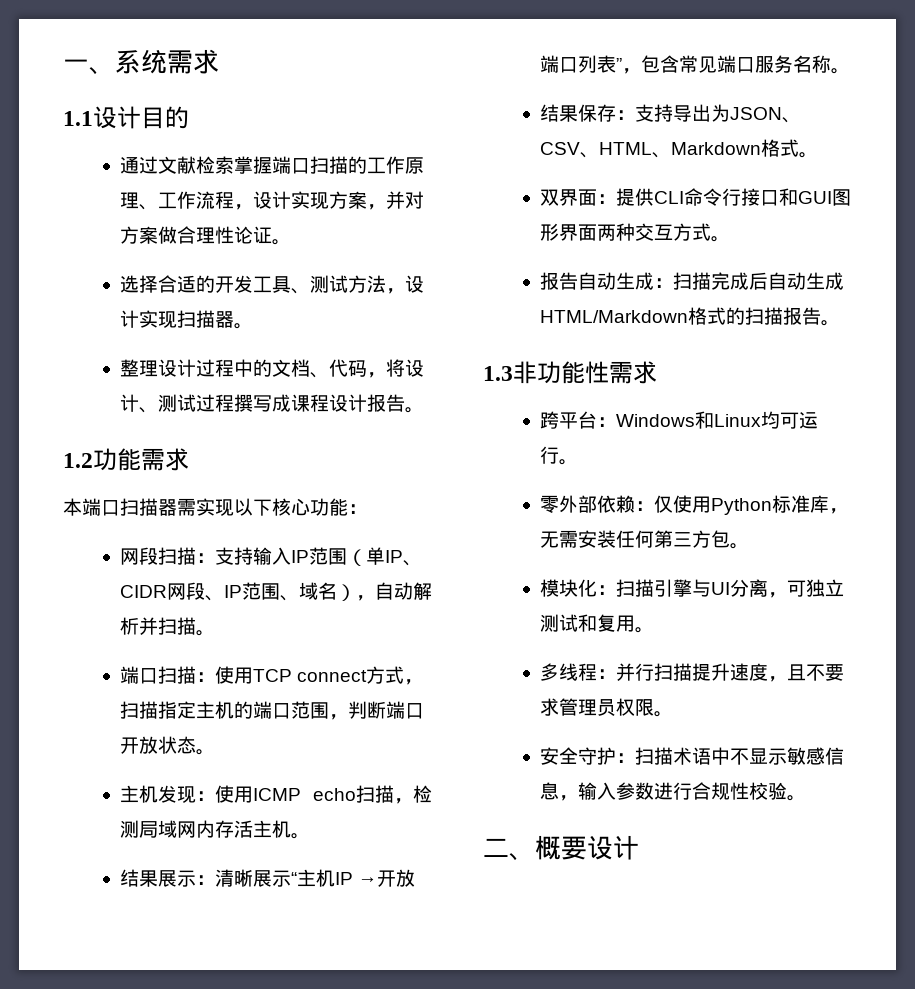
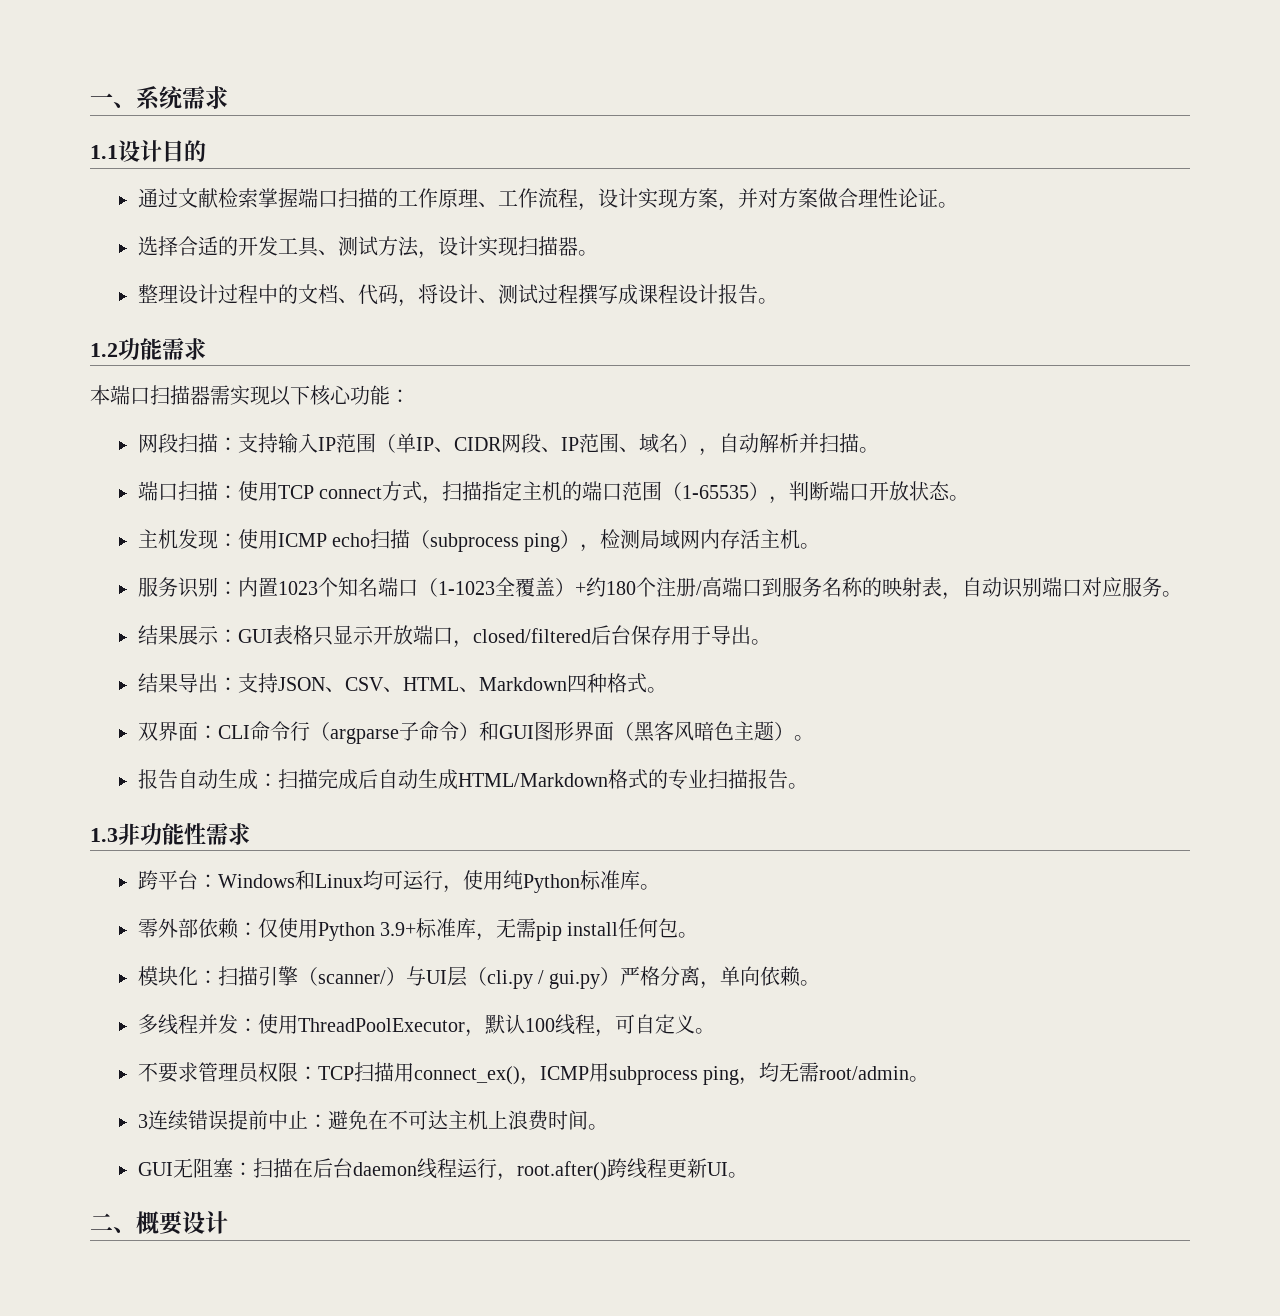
(329, 710) none -> [661,482,769,501] （1-65535）
(394, 794) none -> [409,530,581,552] （subprocess ping）
[119,869,416,887] [539,55,850,74] [539,104,730,122] 结果展示：清晰展示“主机IP →开放端口列表”，包含常见端口服务名称。 // 结果保存：支持导出为 -> [137,577,1182,600] [137,625,771,648] [137,673,278,693] 服务识别：内置1023个知名端口（1-1023全覆盖）+约180个注册/高端口到服务名称的映射表，自动识别端口对应服务。 // 结果展示：GUI表格只显示开放端口，closed/filtered后台保存用于导出。 // 结果导出：支持
(761, 148) none -> [566,673,607,693] 四种
[615,188,654,206] 提供 -> (218, 732) none
[740,188,851,206] [539,223,711,241] 接口和GUI图形界面两种交互方式 -> [309,721,794,744] （argparse子命令）和GUI图形界面（黑客风暗色主题）
(745, 316) none -> [667,769,708,790] 专业
(559, 455) none -> [442,870,640,893] ，使用纯Python标准库
(772, 506) none -> [379,922,416,936] 3.9+
[577,530,711,548] 安装任何第三方 -> [535,918,659,941] pip install任何
[691,579,844,598] [539,614,654,633] [539,663,844,682] [539,698,673,717] [539,747,844,765] [539,782,787,801] 与UI分离，可独立测试和复用。 // 多线程：并行扫描提升速度，且不要求管理员权限。 // 安全守护：扫描术语中不显示敏感信息，输入参数进行合规性校验 -> [297,966,821,989] [137,1014,715,1037] [137,1062,929,1085] [137,1110,608,1131] [137,1158,728,1181] （scanner/）与UI层（cli.py / gui.py）严格分离，单向依赖。 // 多线程并发：使用ThreadPoolExecutor，默认100线程，可自定义。 // 不要求管理员权限：TCP扫描用connect_ex()，ICMP用subprocess ping，均无需root/admin。 // 3连续错误提前中止：避免在不可达主机上浪费时间。 // GUI无阻塞：扫描在后台daemon线程运行，root.after()跨线程更新UI

